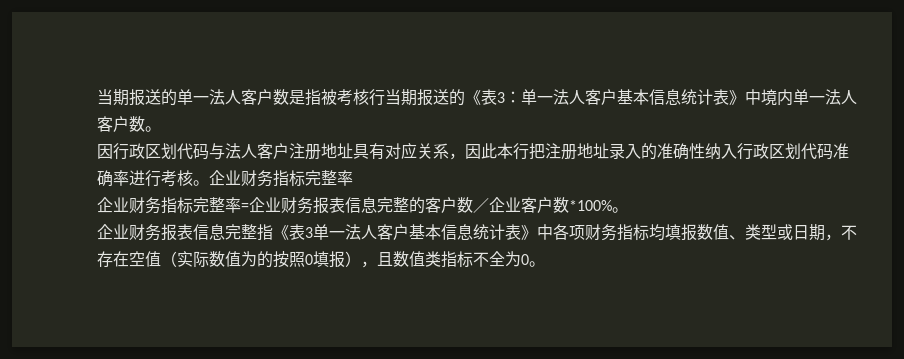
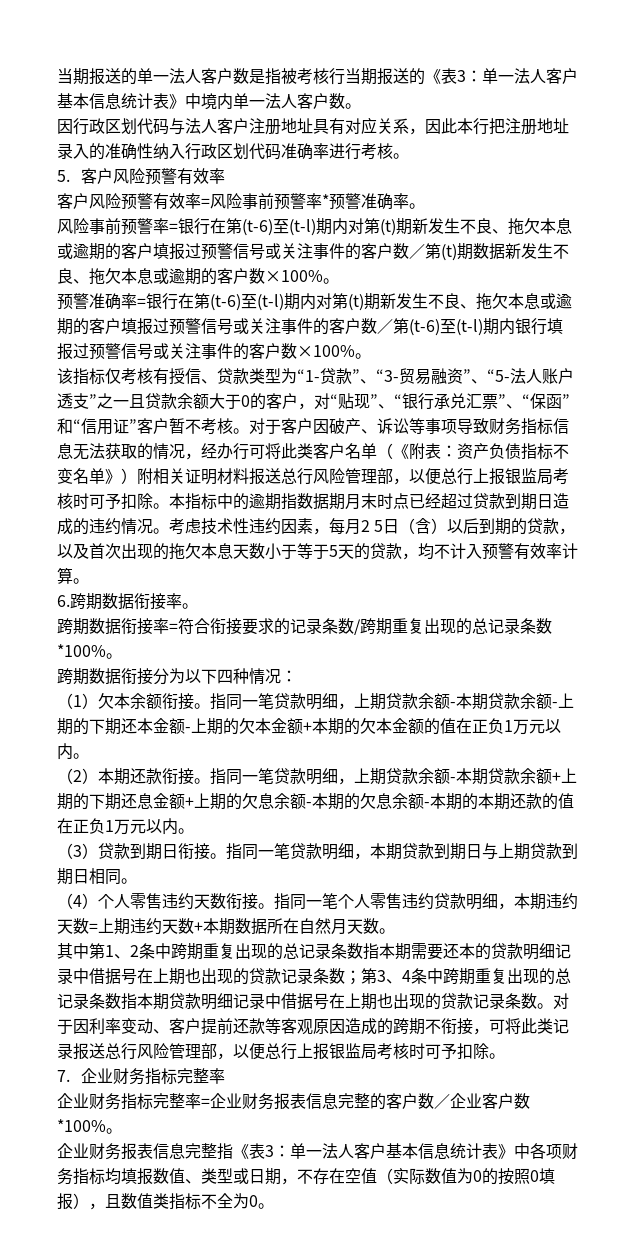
(209, 183) none -> [57,168,226,185] [57,193,425,210] [57,218,572,236] [57,243,569,261] [57,268,339,285] [57,293,572,311] [57,318,563,336] [57,343,371,360] [57,368,574,385] [57,393,570,410] [57,418,569,435] [57,443,569,460] [57,468,569,485] [57,493,569,510] [57,518,576,535] [57,543,578,560] [57,567,89,584] [57,593,198,610] [57,618,552,635] [57,644,122,659] [57,668,297,685] [57,693,574,710] [57,718,561,735] [57,743,89,760] [57,768,577,785] [57,793,574,810] [57,818,194,835] [57,843,578,860] [57,868,137,885] [57,893,578,910] [57,918,395,935] [57,943,571,960] [57,968,571,985] [57,993,569,1010] [57,1018,569,1035] [57,1043,505,1060] [57,1070,70,1082] // 5.客户风险预警有效率 // 客户风险预警有效率=风险事前预警率*预警准确率。 // 风险事前预警率=银行在第(t-6)至(t-l)期内对第(t)期新发生不良、拖欠本息或逾期的客户填报过预警信号或关注事件的客户数／第(t)期数据新发生不良、拖欠本息或逾期的客户数×100%。 // 预警准确率=银行在第(t-6)至(t-l)期内对第(t)期新发生不良、拖欠本息或逾期的客户填报过预警信号或关注事件的客户数／第(t-6)至(t-l)期内银行填报过预警信号或关注事件的客户数×100%。 // 该指标仅考核有授信、贷款类型为“1-贷款”、“3-贸易融资”、“5-法人账户透支”之一且贷款余额大于0的客户，对“贴现”、“银行承兑汇票”、“保函”和“信用证”客户暂不考核。对于客户因破产、诉讼等事项导致财务指标信息无法获取的情况，经办行可将此类客户名单（《附表：资产负债指标不变名单》）附相关证明材料报送总行风险管理部，以便总行上报银监局考核时可予扣除。本指标中的逾期指数据期月末时点已经超过贷款到期日造成的违约情况。考虑技术性违约因素，每月2 5日（含）以后到期的贷款，以及首次出现的拖欠本息天数小于等于5天的贷款，均不计入预警有效率计算。 // 6.跨期数据衔接率。 // 跨期数据衔接率=符合衔接要求的记录条数/跨期重复出现的总记录条数*100%。 // 跨期数据衔接分为以下四种情况： // （1）欠本余额衔接。指同一笔贷款明细，上期贷款余额-本期贷款余额-上期的下期还本金额-上期的欠本金额+本期的欠本金额的值在正负1万元以内。 // （2）本期还款衔接。指同一笔贷款明细，上期贷款余额-本期贷款余额+上期的下期还息金额+上期的欠息余额-本期的欠息余额-本期的本期还款的值在正负1万元以内。 // （3）贷款到期日衔接。指同一笔贷款明细，本期贷款到期日与上期贷款到期日相同。 // （4）个人零售违约天数衔接。指同一笔个人零售违约贷款明细，本期违约天数=上期违约天数+本期数据所在自然月天数。 // 其中第1、2条中跨期重复出现的总记录条数指本期需要还本的贷款明细记录中借据号在上期也出现的贷款记录条数；第3、4条中跨期重复出现的总记录条数指本期贷款明细记录中借据号在上期也出现的贷款记录条数。对于因利率变动、客户提前还款等客观原因造成的跨期不衔接，可将此类记录报送总行风险管理部，以便总行上报银监局考核时可予扣除。 // 7.
(313, 232) none -> [274,1145,290,1157] ：
(257, 259) none -> [473,1170,482,1182] 0

